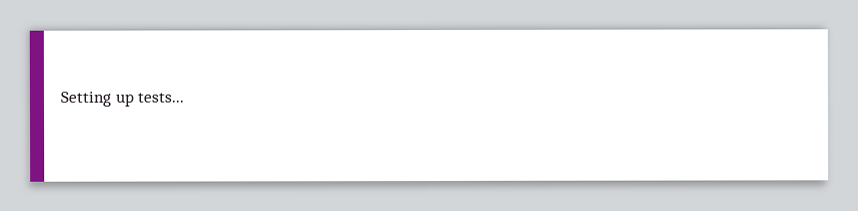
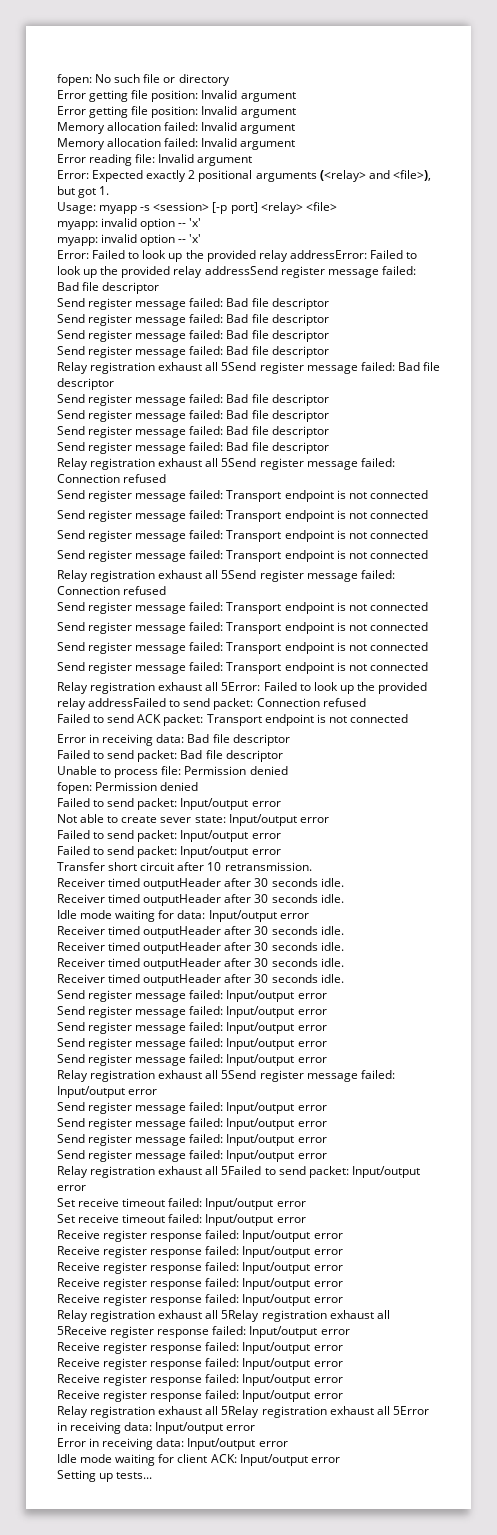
(60, 99) none -> [57,74,230,86] [57,90,296,102] [57,106,296,118] [57,122,296,134] [57,138,296,150] [57,154,253,166] [57,170,431,182] [57,186,110,198] [57,202,337,214] [57,218,202,230] [57,234,202,246] [57,250,418,262] [57,266,416,278] [57,282,160,294] [57,298,329,310] [57,314,329,326] [57,330,329,342] [57,346,329,358] [57,362,440,374] [57,378,114,390] [57,394,329,406] [57,410,329,422] [57,426,329,438] [57,442,329,454] [57,458,395,470] [57,474,167,483] [57,490,428,502] [57,510,428,522] [57,530,428,542] [57,550,428,562] [57,570,395,582] [57,586,167,595] [57,602,428,614] [57,622,428,634] [57,642,428,654] [57,662,428,674] [57,682,428,694] [57,698,366,710] [57,714,408,726] [57,734,290,746] [57,750,283,762] [57,766,288,778] [57,782,199,794] [57,798,281,810] [57,814,329,826] [57,830,281,842] [57,846,281,858] [57,862,312,871] [57,878,344,890] [57,894,344,906] [57,910,309,922] [57,926,344,938] [57,942,344,954] [57,958,344,970] [57,974,344,986] [57,990,327,1002] [57,1006,327,1018] [57,1022,327,1034] [57,1038,327,1050] [57,1054,327,1066] [57,1070,395,1082] [57,1086,158,1098] [57,1102,327,1114] [57,1118,327,1130] [57,1134,327,1146] [57,1150,327,1162] [57,1166,420,1178] [57,1185,86,1191] [57,1198,306,1210] [57,1214,306,1226] [57,1230,343,1242] [57,1246,343,1258] [57,1262,343,1274] [57,1278,343,1290] [57,1294,343,1306] [57,1310,390,1322] [57,1326,350,1338] [57,1342,343,1354] [57,1358,343,1370] [57,1374,343,1386] [57,1390,343,1402] [57,1406,429,1418] [57,1422,256,1434] [57,1438,288,1450] [57,1454,340,1466] fopen: No such file or directory // Error getting file position: Invalid argument // Error getting file position: Invalid argument // Memory allocation failed: Invalid argument // Memory allocation failed: Invalid argument // Error reading file: Invalid argument // Error: Expected exactly 2 positional arguments (<relay> and <file>), but got 1. // Usage: myapp -s <session> [-p port] <relay> <file> // myapp: invalid option -- 'x' // myapp: invalid option -- 'x' // Error: Failed to look up the provided relay addressError: Failed to look up the provided relay addressSend register message failed: Bad file descriptor // Send register message failed: Bad file descriptor // Send register message failed: Bad file descriptor // Send register message failed: Bad file descriptor // Send register message failed: Bad file descriptor // Relay registration exhaust all 5Send register message failed: Bad file descriptor // Send register message failed: Bad file descriptor // Send register message failed: Bad file descriptor // Send register message failed: Bad file descriptor // Send register message failed: Bad file descriptor // Relay registration exhaust all 5Send register message failed: Connection refused // Send register message failed: Transport endpoint is not connected // Send register message failed: Transport endpoint is not connected // Send register message failed: Transport endpoint is not connected // Send register message failed: Transport endpoint is not connected // Relay registration exhaust all 5Send register message failed: Connection refused // Send register message failed: Transport endpoint is not connected // Send register message failed: Transport endpoint is not connected // Send register message failed: Transport endpoint is not connected // Send register message failed: Transport endpoint is not connected // Relay registration exhaust all 5Error: Failed to look up the provided relay addressFailed to send packet: Connection refused // Failed to send ACK packet: Transport endpoint is not connected // Error in receiving data: Bad file descriptor // Failed to send packet: Bad file descriptor // Unable to process file: Permission denied // fopen: Permission denied // Failed to send packet: Input/output error // Not able to create sever state: Input/output error // Failed to send packet: Input/output error // Failed to send packet: Input/output error // Transfer short circuit after 10 retransmission. // Receiver timed outputHeader after 30 seconds idle. // Receiver timed outputHeader after 30 seconds idle. // Idle mode waiting for data: Input/output error // Receiver timed outputHeader after 30 seconds idle. // Receiver timed outputHeader after 30 seconds idle. // Receiver timed outputHeader after 30 seconds idle. // Receiver timed outputHeader after 30 seconds idle. // Send register message failed: Input/output error // Send register message failed: Input/output error // Send register message failed: Input/output error // Send register message failed: Input/output error // Send register message failed: Input/output error // Relay registration exhaust all 5Send register message failed: Input/output error // Send register message failed: Input/output error // Send register message failed: Input/output error // Send register message failed: Input/output error // Send register message failed: Input/output error // Relay registration exhaust all 5Failed to send packet: Input/output error // Set receive timeout failed: Input/output error // Set receive timeout failed: Input/output error // Receive register response failed: Input/output error // Receive register response failed: Input/output error // Receive register response failed: Input/output error // Receive register response failed: Input/output error // Receive register response failed: Input/output error // Relay registration exhaust all 5Relay registration exhaust all 5Receive register response failed: Input/output error // Receive register response failed: Input/output error // Receive register response failed: Input/output error // Receive register response failed: Input/output error // Receive register response failed: Input/output error // Relay registration exhaust all 5Relay registration exhaust all 5Error in receiving data: Input/output error // Error in receiving data: Input/output error // Idle mode waiting for client ACK: Input/output error //

